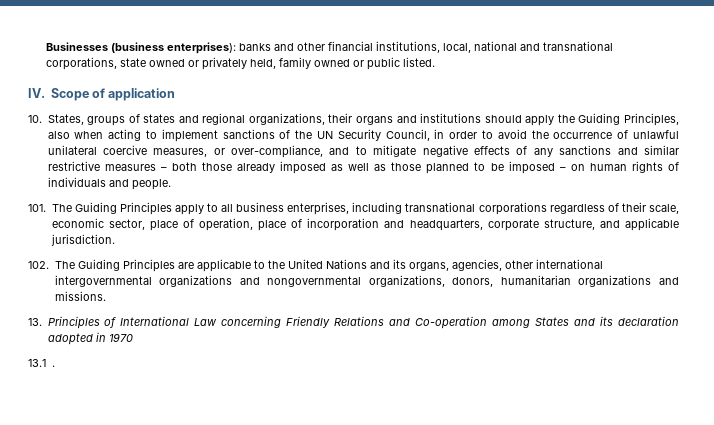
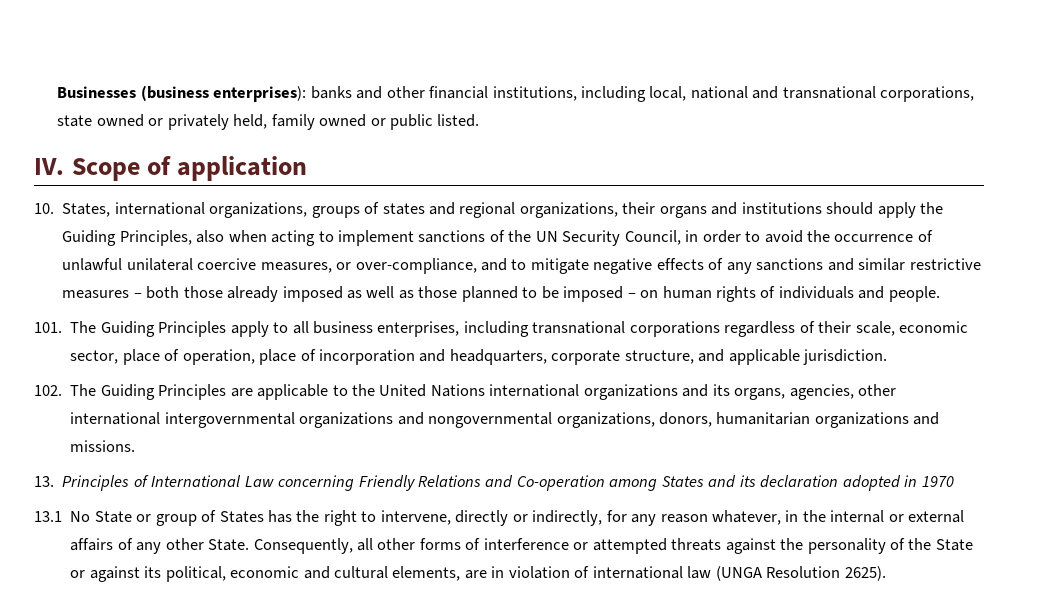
(441, 47) none -> [581,86,647,102] including
(84, 119) none -> [114,202,308,218] international organizations,
(367, 264) none -> [489,384,678,400] international organizations
[51,365,55,367] . -> [70,510,965,526] [70,538,973,554] [70,566,886,582] No State or group of States has the right to intervene, directly or indirectly, for any reason whatever, in the internal or external affairs of any other State. Consequently, all other forms of interference or attempted threats against the personality of the State or against its political, economic and cultural elements, are in violation of international law (UNGA Resolution 2625).

